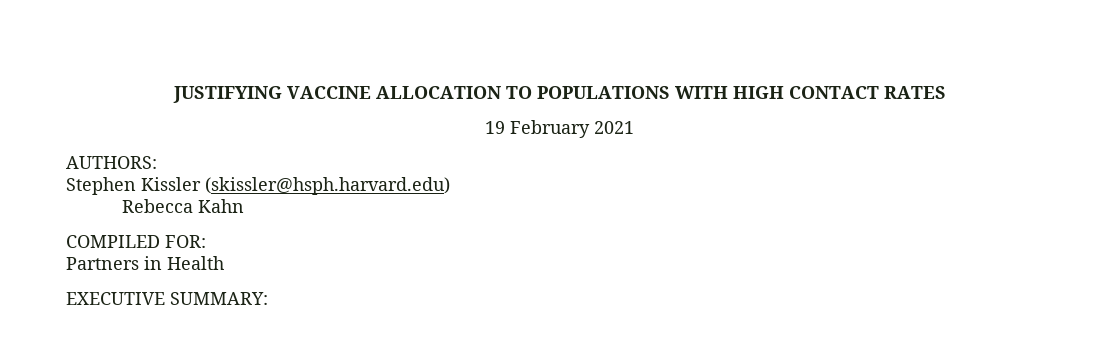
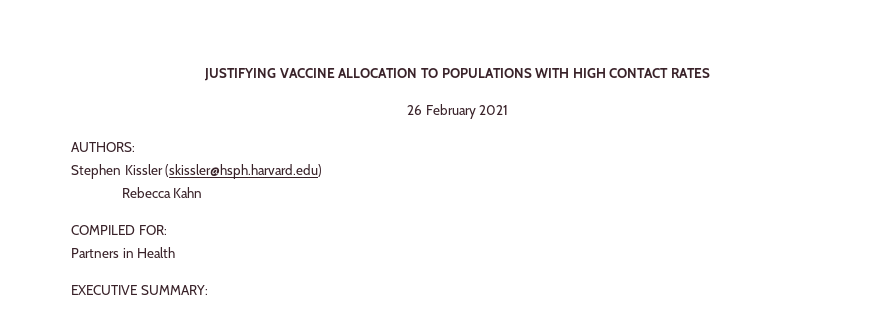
[485,121,505,134] 19 -> [406,105,422,115] 26

